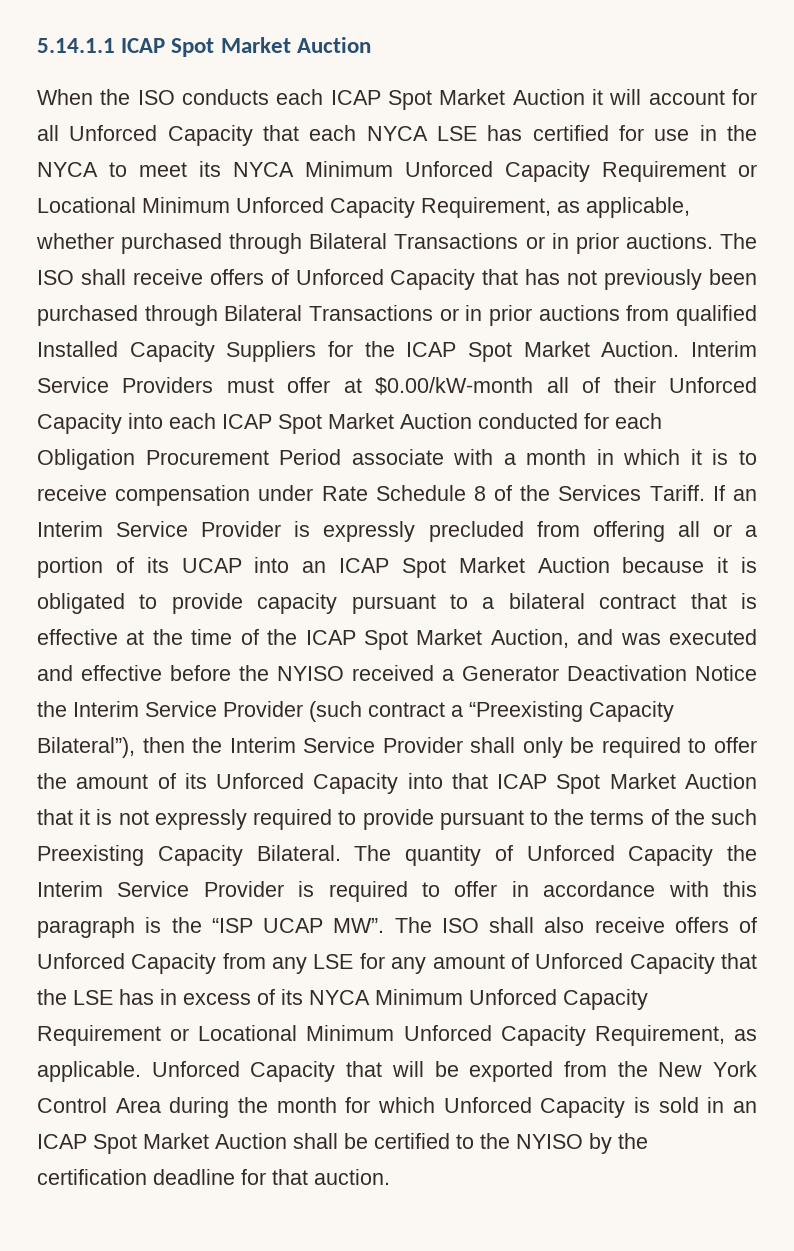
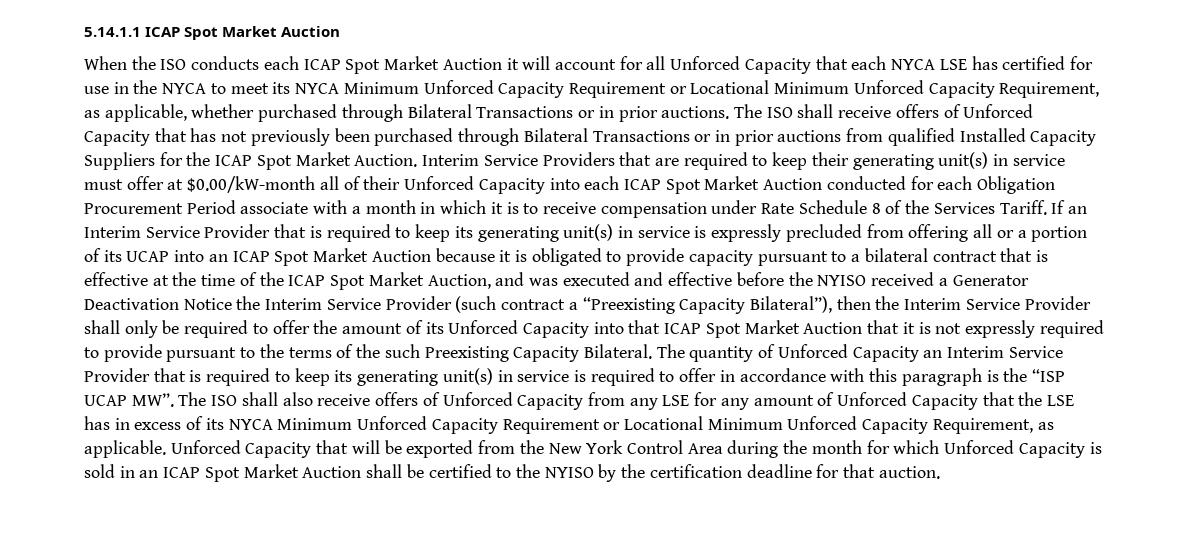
(214, 385) none -> [619,152,1065,170] that are required to keep their generating unit(s) in service
(282, 529) none -> [274,224,690,242] that is required to keep its generating unit(s) in service
[727,845,757,861] [37,881,284,897] the Interim Service Provider -> [923,346,1063,358] [84,368,570,386] an Interim Service Provider that is required to keep its generating unit(s) in service

